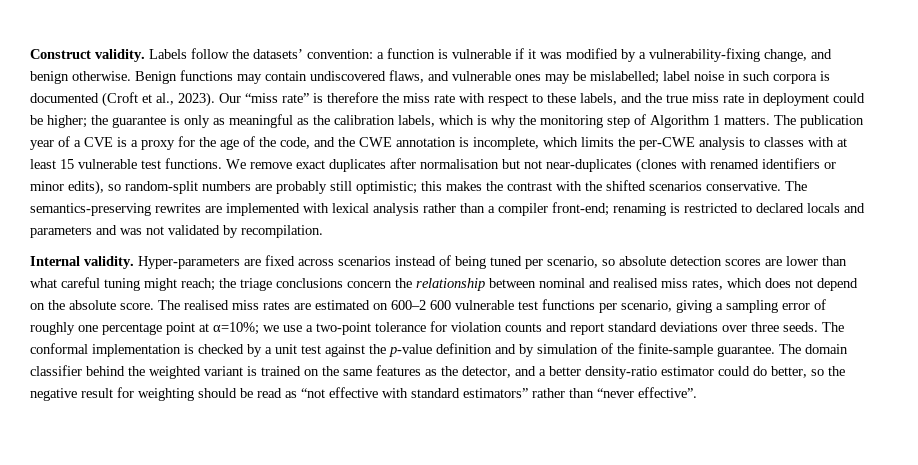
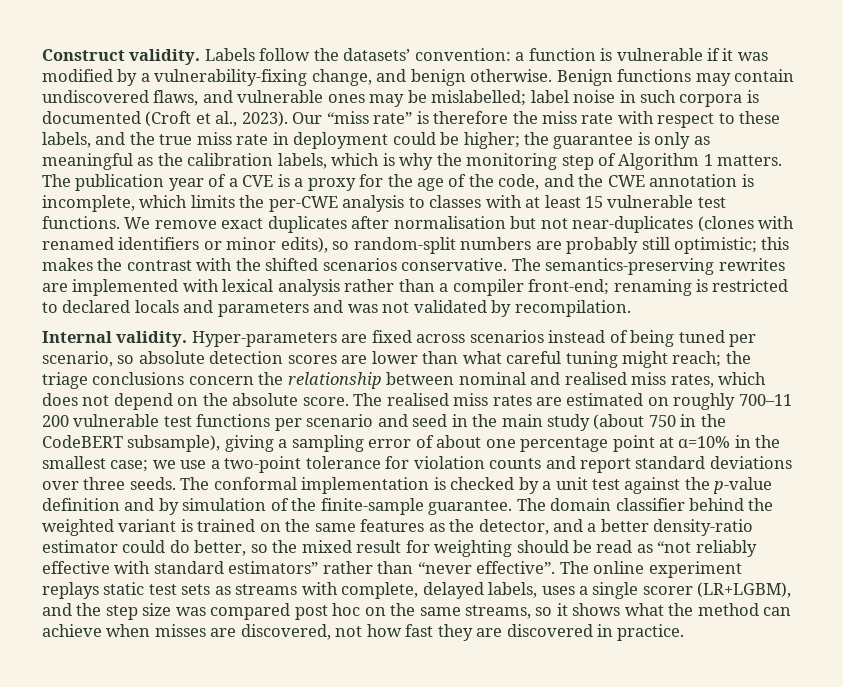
[391,300,451,310] 600–2 600 -> [673,393,792,410] [42,415,69,427] roughly 700–11 200
[621,300,672,312] scenario, -> [306,414,726,431] [42,435,221,452] scenario and seed in the main study (about 750 in the CodeBERT subsample),
[30,322,75,335] roughly -> [436,435,482,448] about
[213,322,259,335] α=10%; -> [678,435,781,448] [42,456,149,472] α=10% in the smallest case;
[30,388,77,401] negative -> [301,540,352,553] mixed
(325, 393) none -> [695,540,757,557] reliably
(697, 392) none -> [559,561,742,578] [42,582,792,599] [42,603,792,620] [42,624,685,641] The online experiment replays static test sets as streams with complete, delayed labels, uses a single scorer (LR+LGBM), and the step size was compared post hoc on the same streams, so it shows what the method can achieve when misses are discovered, not how fast they are discovered in practice.

